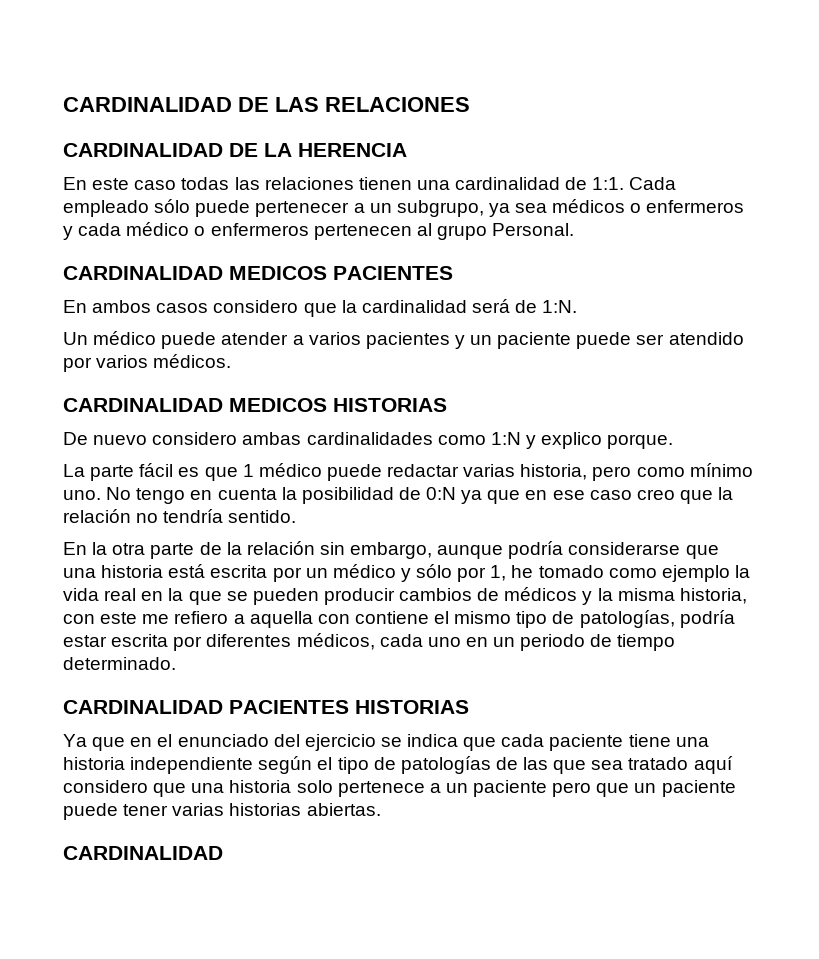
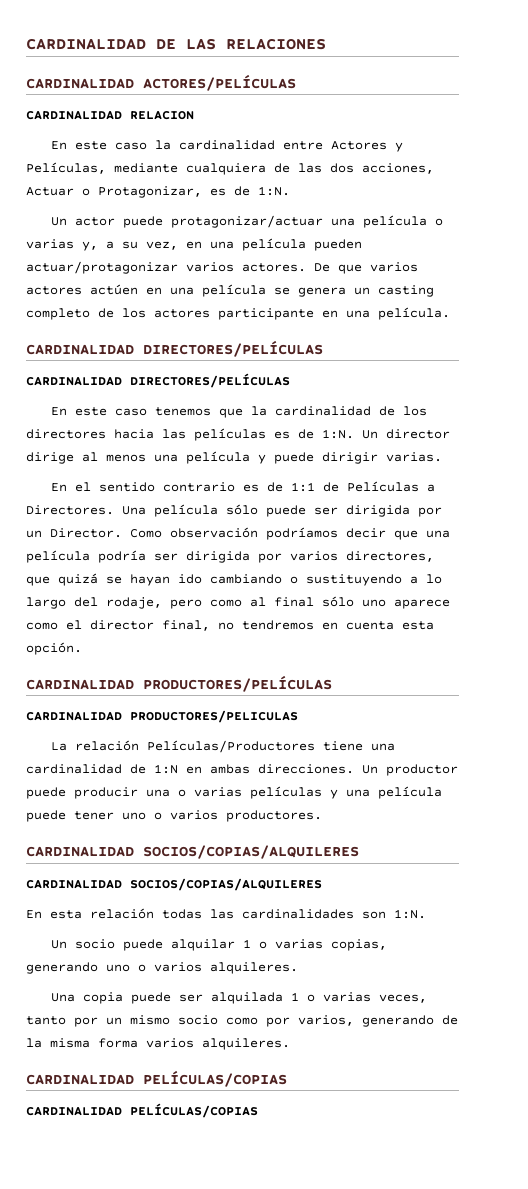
[229,143,407,157] [63,177,677,190] [63,199,745,217] [63,222,575,240] [63,266,453,280] [63,299,578,317] [63,331,744,349] [63,354,232,372] [63,398,447,412] [63,432,674,449] [63,463,753,481] [63,487,734,504] [63,509,297,523] [63,541,719,559] [63,564,750,582] [63,587,747,605] [63,610,735,628] [63,633,676,651] [63,657,176,670] [63,700,469,714] [63,734,709,751] [63,756,733,774] [63,780,736,797] [63,803,381,820] [63,846,223,860] DE LA HERENCIA // En este caso todas las relaciones tienen una cardinalidad de 1:1. Cada empleado sólo puede pertenecer a un subgrupo, ya sea médicos o enfermeros y cada médico o enfermeros pertenecen al grupo Personal. // CARDINALIDAD MEDICOS PACIENTES // En ambos casos considero que la cardinalidad será de 1:N. // Un médico puede atender a varios pacientes y un paciente puede ser atendido por varios médicos. // CARDINALIDAD MEDICOS HISTORIAS // De nuevo considero ambas cardinalidades como 1:N y explico porque. // La parte fácil es que 1 médico puede redactar varias historia, pero como mínimo uno. No tengo en cuenta la posibilidad de 0:N ya que en ese caso creo que la relación no tendría sentido. // En la otra parte de la relación sin embargo, aunque podría considerarse que una historia está escrita por un médico y sólo por 1, he tomado como ejemplo la vida real en la que se pueden producir cambios de médicos y la misma historia, con este me refiero a aquella con contiene el mismo tipo de patologías, podría estar escrita por diferentes médicos, cada uno en un periodo de tiempo determinado. // CARDINALIDAD PACIENTES HISTORIAS // Ya que en el enunciado del ejercicio se indica que cada paciente tiene una historia independiente según el tipo de patologías de las que sea tratado aquí considero que una historia solo pertenece a un paciente pero que un paciente puede tener varias historias abiertas. // CARDINALIDAD -> [143,74,296,91] [26,111,194,120] [50,140,403,152] [26,162,434,175] [26,186,290,198] [50,215,443,228] [26,238,362,251] [26,261,418,274] [26,284,434,297] [26,307,450,320] [26,340,323,357] [26,373,290,388] [50,406,427,418] [26,428,450,441] [26,451,442,464] [50,481,435,492] [26,504,442,517] [26,527,450,540] [26,550,434,563] [26,573,442,586] [26,596,450,609] [26,620,434,631] [26,642,82,655] [26,675,332,692] [26,710,298,723] [50,740,395,753] [26,764,458,776] [26,786,442,799] [26,810,322,822] [26,845,359,859] [26,878,322,891] [26,908,426,919] [50,939,387,951] [26,962,298,974] [50,992,427,1004] [26,1015,458,1027] [26,1038,290,1050] [26,1070,287,1087] [26,1103,258,1118] ACTORES/PELÍCULAS // CARDINALIDAD RELACION // En este caso la cardinalidad entre Actores y Películas, mediante cualquiera de las dos acciones, Actuar o Protagonizar, es de 1:N. // Un actor puede protagonizar/actuar una película o varias y, a su vez, en una película pueden actuar/protagonizar varios actores. De que varios actores actúen en una película se genera un casting completo de los actores participante en una película. // CARDINALIDAD DIRECTORES/PELÍCULAS // CARDINALIDAD DIRECTORES/PELÍCULAS // En este caso tenemos que la cardinalidad de los directores hacia las películas es de 1:N. Un director dirige al menos una película y puede dirigir varias. // En el sentido contrario es de 1:1 de Películas a Directores. Una película sólo puede ser dirigida por un Director. Como observación podríamos decir que una película podría ser dirigida por varios directores, que quizá se hayan ido cambiando o sustituyendo a lo largo del rodaje, pero como al final sólo uno aparece como el director final, no tendremos en cuenta esta opción. // CARDINALIDAD PRODUCTORES/PELÍCULAS // CARDINALIDAD PRODUCTORES/PELICULAS // La relación Películas/Productores tiene una cardinalidad de 1:N en ambas direcciones. Un productor puede producir una o varias películas y una película puede tener uno o varios productores. // CARDINALIDAD SOCIOS/COPIAS/ALQUILERES // CARDINALIDAD SOCIOS/COPIAS/ALQUILERES // En esta relación todas las cardinalidades son 1:N. // Un socio puede alquilar 1 o varias copias, generando uno o varios alquileres. // Una copia puede ser alquilada 1 o varias veces, tanto por un mismo socio como por varios, generando de la misma forma varios alquileres. // CARDINALIDAD PELÍCULAS/COPIAS // CARDINALIDAD PELÍCULAS/COPIAS

